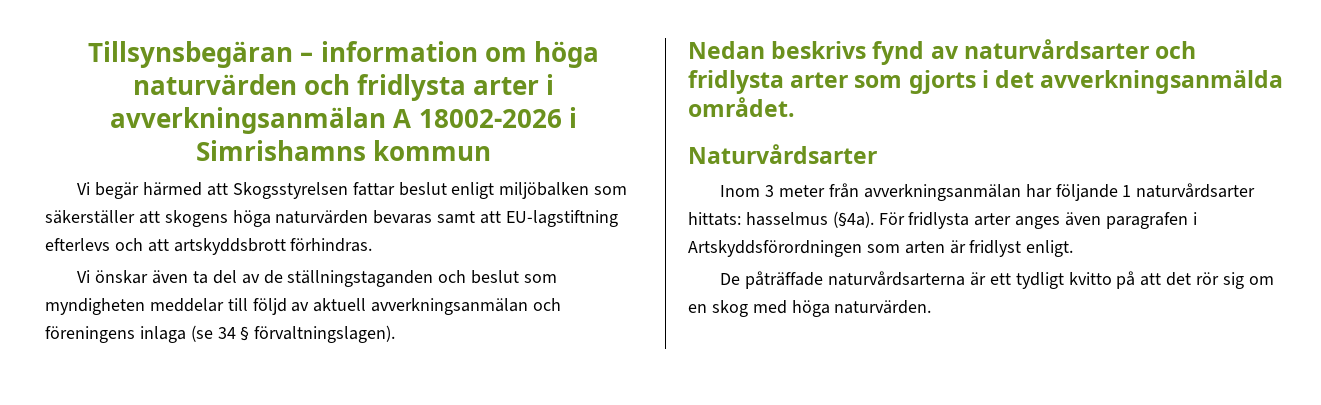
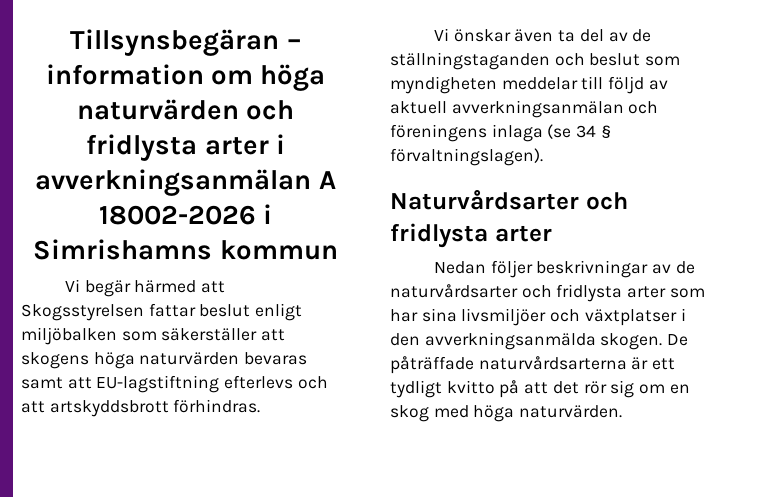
[688,41,959,65] Nedan beskrivs fynd av -> [390,189,628,210] [390,223,552,248] [433,260,695,278] Naturvårdsarter och fridlysta arter // Nedan följer beskrivningar av de
[908,70,1284,94] [688,97,795,117] [688,144,877,164] [720,183,1256,201] [688,211,1197,229] [688,240,1074,257] gjorts i det avverkningsanmälda området. // Naturvårdsarter // Inom 3 meter från avverkningsanmälan har följande 1 naturvårdsarter hittats: hasselmus (§4a). För fridlysta arter anges även paragrafen i Artskyddsförordningen som arten är fridlyst enligt. // -> [390,308,686,326] [390,332,663,350] har sina livsmiljöer och växtplatser i den avverkningsanmälda skogen.

